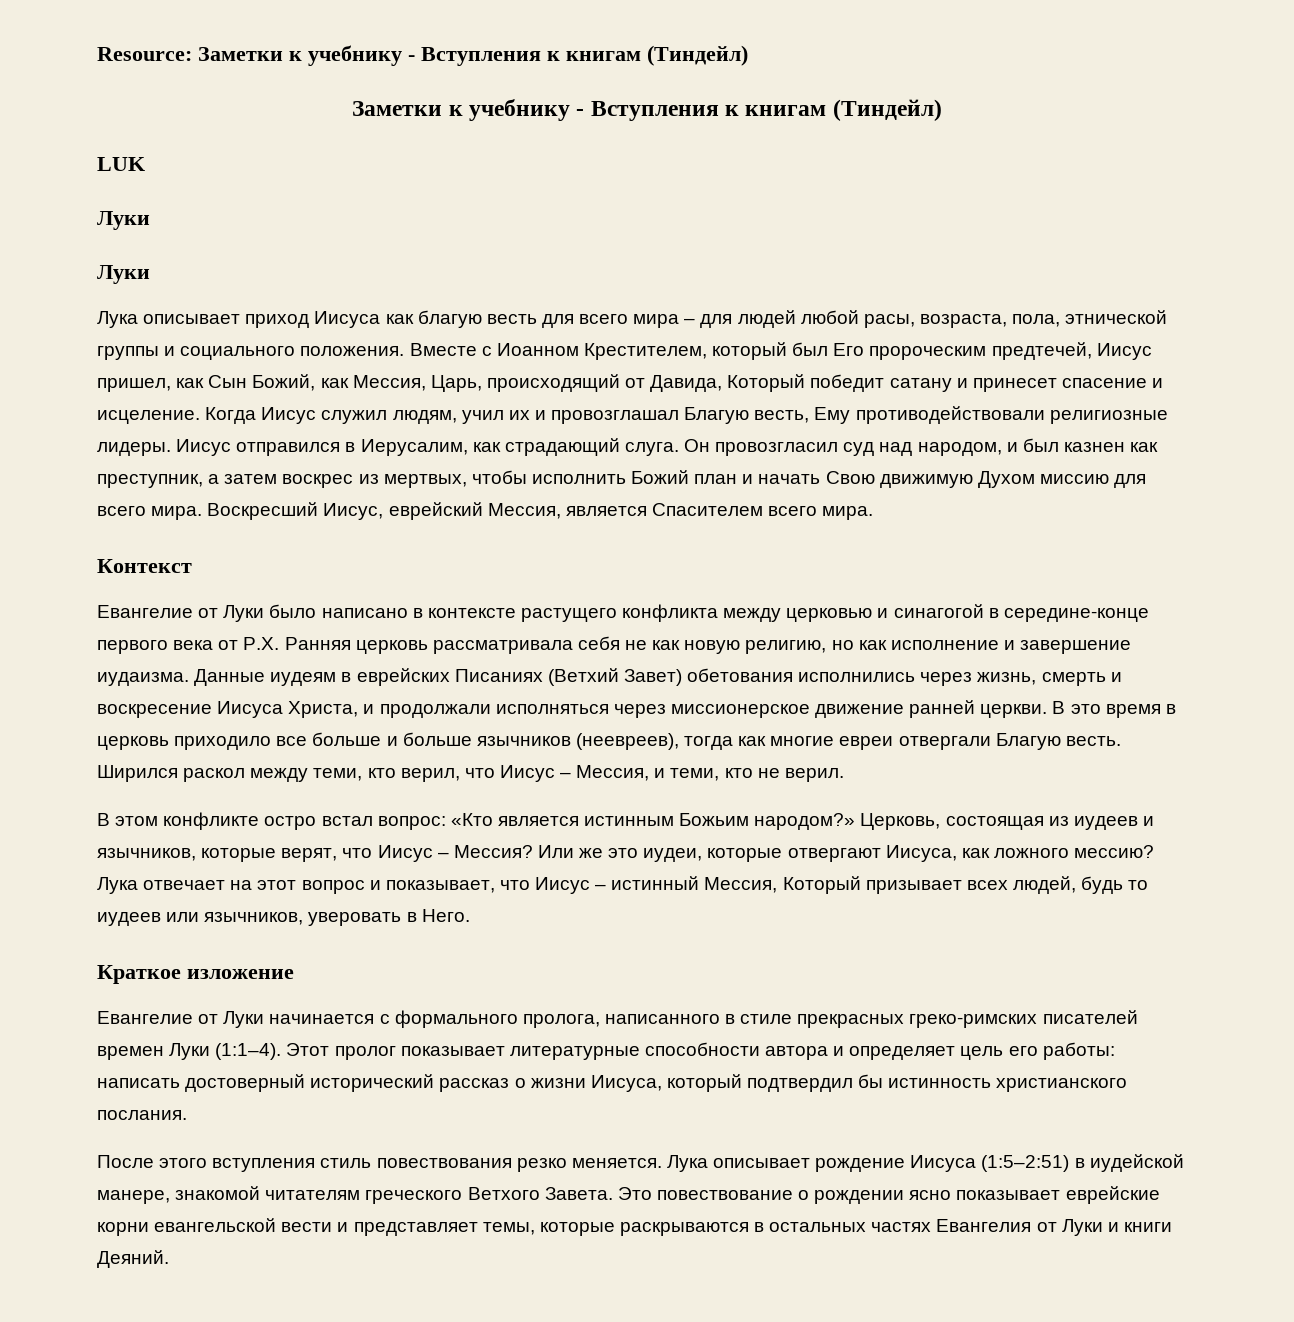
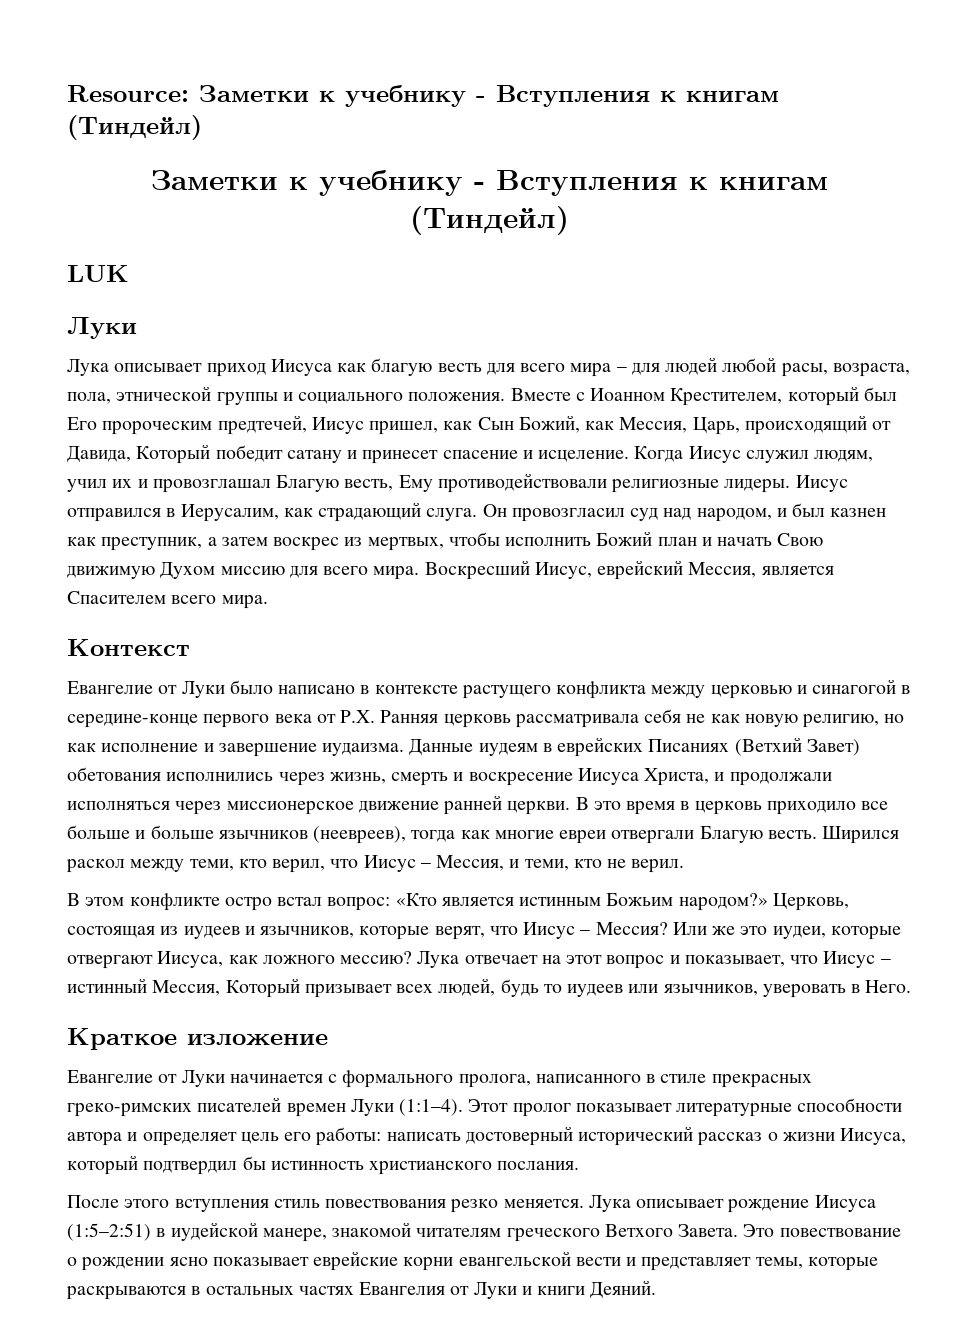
[97,265,150,284] // Луки -> (137, 328) none

